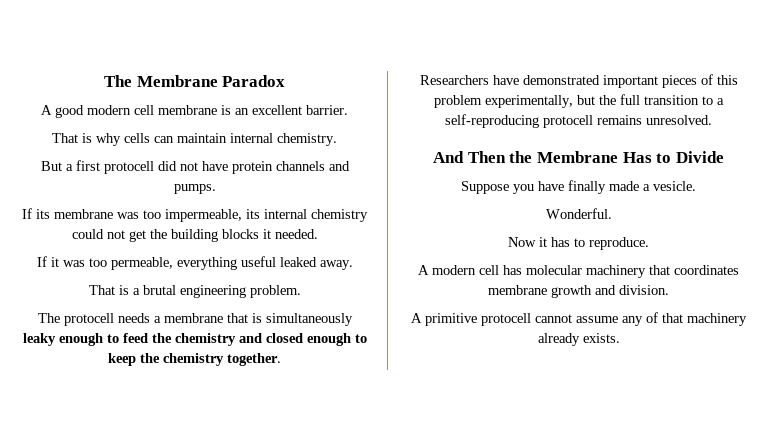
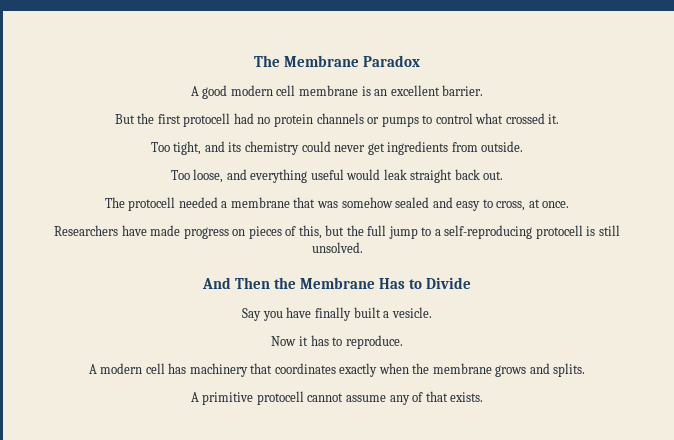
[52,133,337,146] // That is why cells can maintain internal chemistry. -> (484, 90) none
[65,164,73,171] a -> [137,113,155,124] the
[157,161,350,174] [173,184,216,194] [22,208,368,222] [71,229,318,242] [36,256,353,270] [88,285,301,298] did not have protein channels and pumps. // If its membrane was too impermeable, its internal chemistry could not get the building blocks it needed. // If it was too permeable, everything useful leaked away. // That is a brutal engineering problem. -> [233,113,560,127] [150,141,524,155] [170,169,504,183] had no protein channels or pumps to control what crossed it. // Too tight, and its chemistry could never get ingredients from outside. // Too loose, and everything useful would leak straight back out.
[117,313,150,323] needs -> [178,197,218,208] needed
[251,313,353,326] [22,333,367,346] [108,353,281,366] [419,74,738,88] [434,95,573,108] is simultaneously leaky enough to feed the chemistry and closed enough to keep the chemistry together. // Researchers have demonstrated important pieces of this problem experimentally, -> [316,197,570,211] [54,225,322,239] was somehow sealed and easy to cross, at once. // Researchers have made progress on pieces of this,
[644,95,699,105] transition -> [388,226,418,239] jump
[597,115,712,125] remains unresolved. -> [586,225,620,236] [311,242,363,253] is still unsolved.
[461,181,509,194] Suppose -> [242,308,262,321] Say
[609,181,639,191] made -> [353,307,381,318] built
[545,208,612,219] // Wonderful. -> (432, 312) none
[526,265,582,275] molecular -> (187, 368) none
[488,285,669,298] membrane growth and division. -> [339,363,586,377] exactly when the membrane grows and splits.
[687,313,747,326] [537,333,580,346] machinery already -> (448, 396) none

